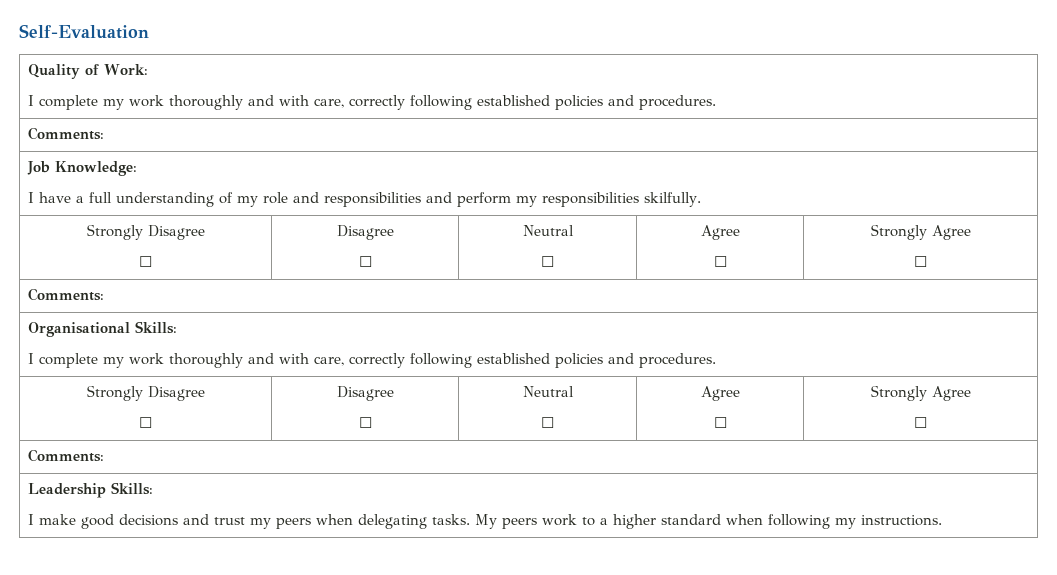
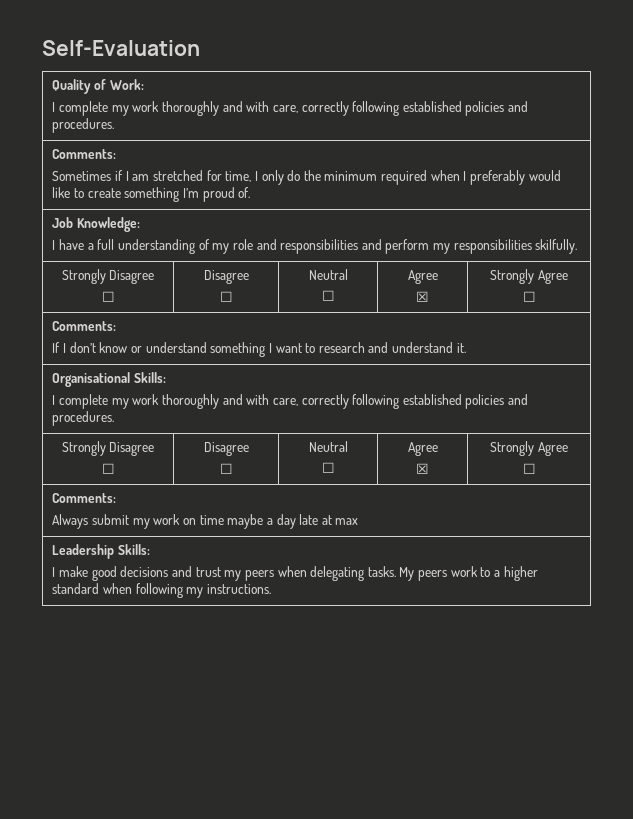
(104, 133) none -> [52,170,561,185] [52,187,251,202] // Sometimes if I am stretched for time, I only do the minimum required when I preferably would like to create something I’m proud of.
[713,256,727,267] [870,224,971,240] [914,256,927,267] [27,288,104,301] ☐ | Strongly Agree // ☐ // Comments: -> [416,291,429,302] [490,269,568,284] [522,291,536,302] [52,321,117,331] [52,342,466,357] ☒ | Strongly Agree // ☐ // Comments: // If I don’t know or understand something I want to research and understand it.
[713,417,727,428] [870,385,971,401] [914,417,927,428] [27,449,104,462] ☐ | Strongly Agree // ☐ // Comments: -> [416,463,429,474] [490,441,568,456] [522,463,536,474] [52,493,117,503] [52,514,359,529] ☒ | Strongly Agree // ☐ // Comments: // Always submit my work on time maybe a day late at max

